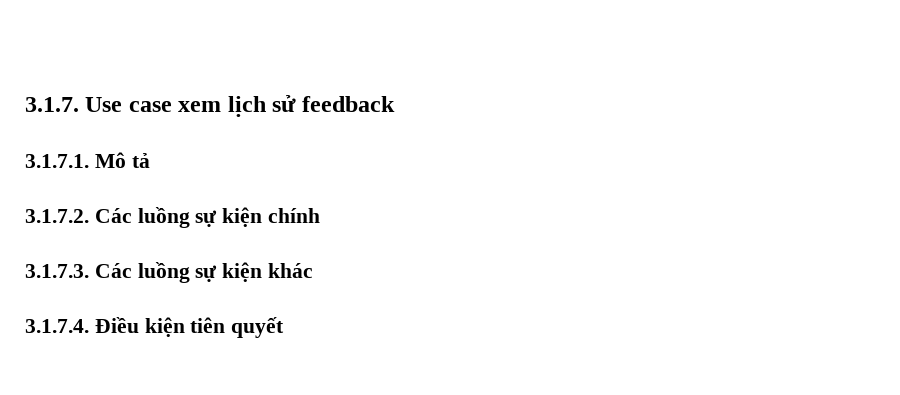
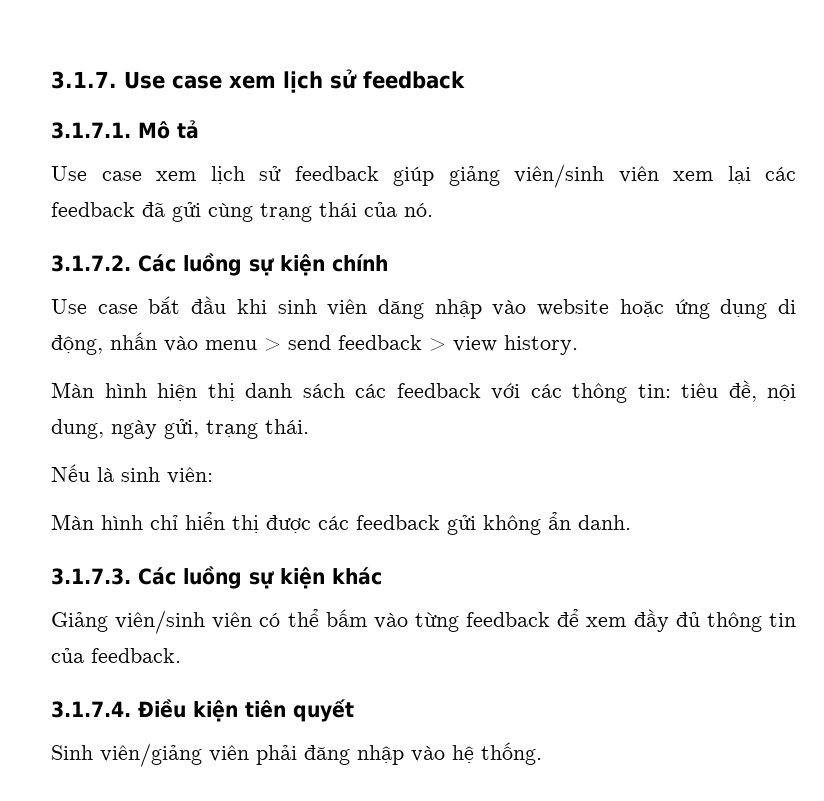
(150, 160) none -> [51,164,796,188] [51,202,433,222] // Use case xem lịch sử feedback giúp giảng viên/sinh viên xem lại các feedback đã gửi cùng trạng thái của nó.
(321, 215) none -> [51,296,796,319] [51,332,578,355] [51,380,796,403] [51,419,309,439] [51,464,213,484] [51,512,631,535] // Use case bắt đầu khi sinh viên dăng nhập vào website hoặc ứng dụng di động, nhấn vào menu > send feedback > view history. // Màn hình hiện thị danh sách các feedback với các thông tin: tiêu đề, nội dung, ngày gửi, trạng thái. // Nếu là sinh viên: // Màn hình chỉ hiển thị được các feedback gửi không ẩn danh.
(314, 270) none -> [51,609,796,634] [51,648,181,663] // Giảng viên/sinh viên có thể bấm vào từng feedback để xem đầy đủ thông tin của feedback.
(285, 327) none -> [51,742,542,767] // Sinh viên/giảng viên phải đăng nhập vào hệ thống.

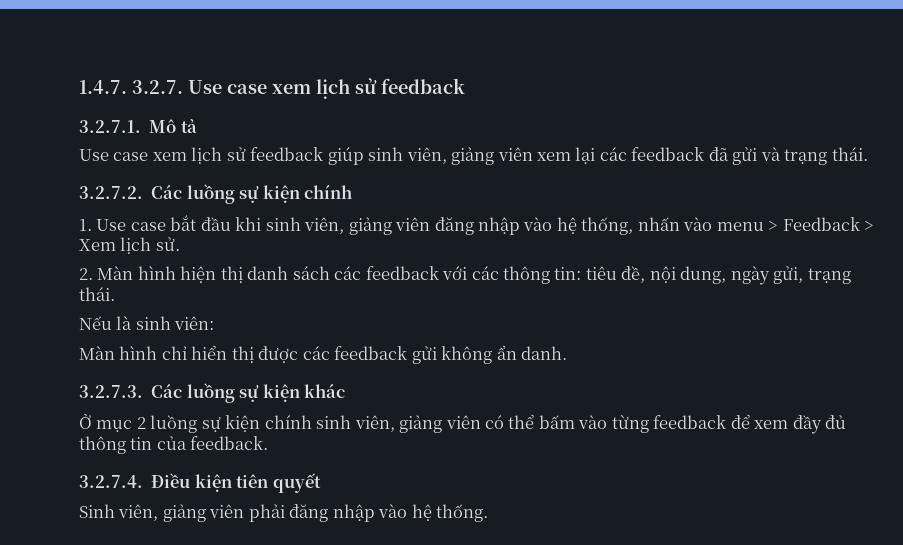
[51,71,117,89] 3.1.7. -> [79,80,183,94] 1.4.7. 3.2.7.
[51,122,131,139] 3.1.7.1. -> [79,120,141,133] 3.2.7.1.
[448,164,604,188] giảng viên/sinh -> [368,147,495,165] sinh viên, giảng
[208,202,433,222] [51,255,131,272] cùng trạng thái của nó. // 3.1.7.2. -> [760,147,868,165] [79,186,143,199] và trạng thái. // 3.2.7.2.
(388, 263) none -> [79,219,92,231] 1.
[327,299,796,319] [51,332,578,355] viên dăng nhập vào website hoặc ứng dụng di động, nhấn vào menu > send feedback > view history. // -> [304,217,875,235] [79,237,180,254] [79,268,93,280] viên, giảng viên đăng nhập vào hệ thống, nhấn vào menu > Feedback > Xem lịch sử. // 2.
[51,568,131,585] 3.1.7.3. -> [79,385,143,398] 3.2.7.3.
[51,610,206,634] Giảng viên/sinh -> [79,414,443,433] Ở mục 2 luồng sự kiện chính sinh viên, giảng
[51,701,131,718] 3.1.7.4. -> [79,475,143,488] 3.2.7.4.
[100,743,202,767] viên/giảng -> [118,504,206,522] viên, giảng

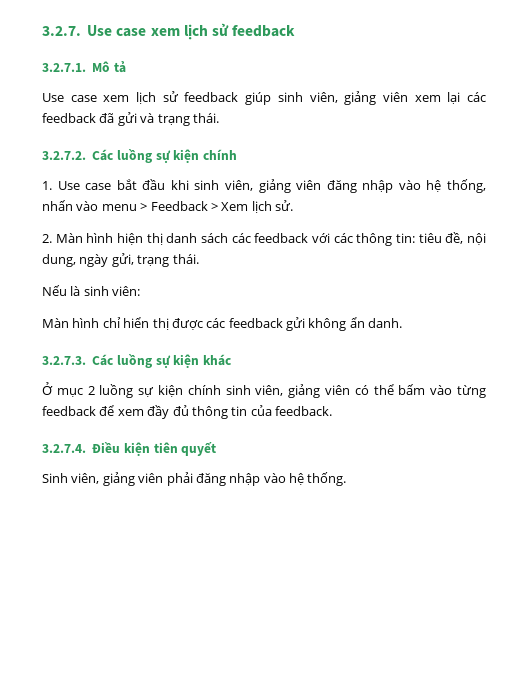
[79,80,127,94] 1.4.7. -> (42, 31) none

